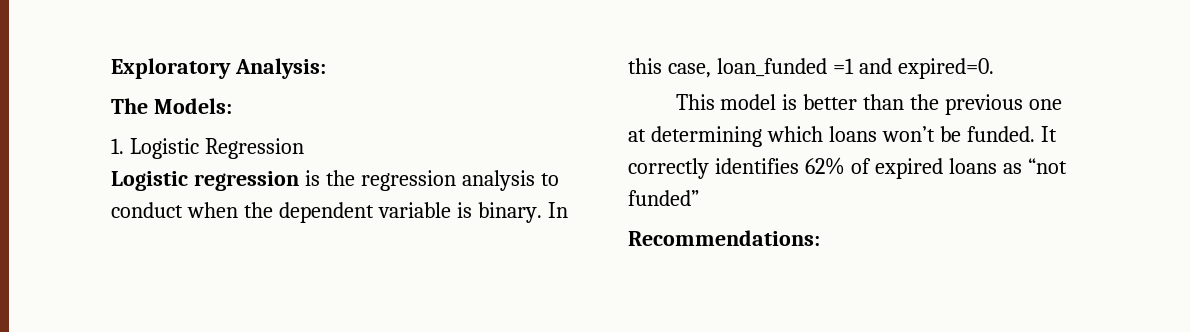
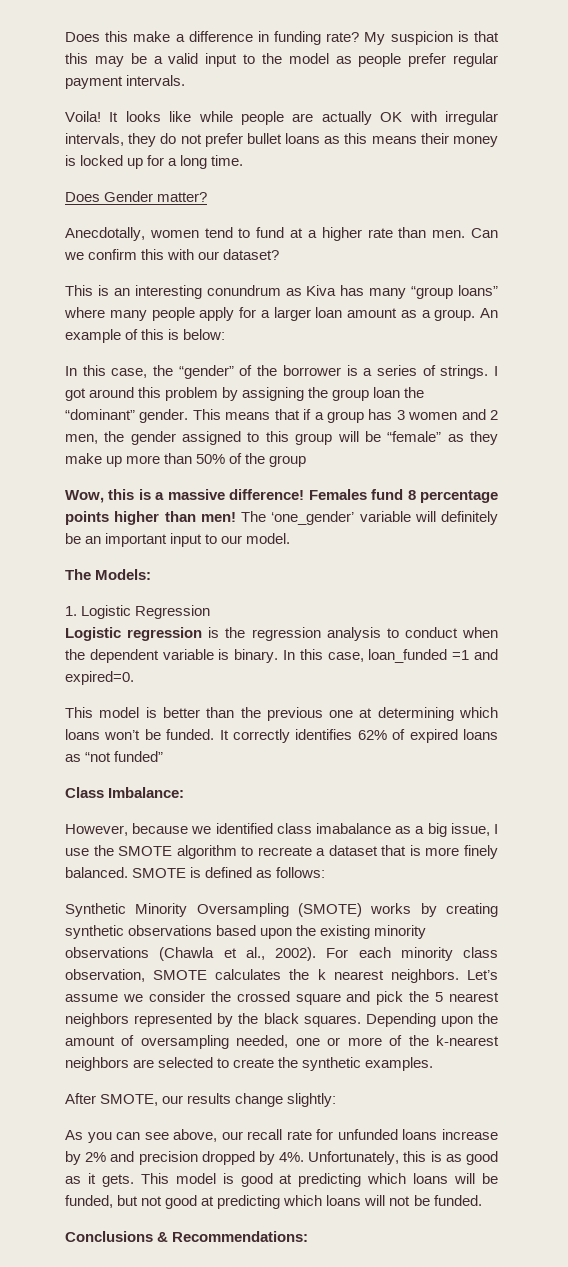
[111,58,326,79] Exploratory Analysis: -> [65,31,500,45] [65,53,498,67] [65,75,186,89] [65,111,498,125] [65,133,499,147] [65,155,244,169] [65,191,208,202] [65,227,498,241] [64,249,280,260] [65,285,498,299] [64,307,498,321] [65,329,226,343] [65,365,498,379] [65,387,425,401] [65,409,499,423] [65,431,499,445] [65,453,307,467] [65,489,499,503] [65,511,498,525] [65,533,291,547] Does this make a difference in funding rate? My suspicion is that this may be a valid input to the model as people prefer regular payment intervals. // Voila! It looks like while people are actually OK with irregular intervals, they do not prefer bullet loans as this means their money is locked up for a long time. // Does Gender matter? // Anecdotally, women tend to fund at a higher rate than men. Can we confirm this with our dataset? // This is an interesting conundrum as Kiva has many “group loans” where many people apply for a larger loan amount as a group. An example of this is below: // In this case, the “gender” of the borrower is a series of strings. I got around this problem by assigning the group loan the “dominant” gender. This means that if a group has 3 women and 2 men, the gender assigned to this group will be “female” as they make up more than 50% of the group // Wow, this is a massive difference! Females fund 8 percentage points higher than men! The ‘one_gender’ variable will definitely be an important input to our model.
(699, 198) none -> [65,787,185,798] [65,823,498,837] [65,845,499,859] [65,867,326,878] [65,903,498,917] [65,925,427,939] [65,947,498,961] [65,969,499,983] [65,991,499,1005] [65,1013,498,1027] [65,1035,500,1049] [65,1057,434,1071] [65,1093,337,1107] [65,1129,498,1143] [65,1151,499,1165] [65,1173,499,1187] [65,1195,482,1209] [65,1231,169,1242] Class Imbalance: // However, because we identified class imabalance as a big issue, I use the SMOTE algorithm to recreate a dataset that is more finely balanced. SMOTE is defined as follows: // Synthetic Minority Oversampling (SMOTE) works by creating synthetic observations based upon the existing minority observations (Chawla et al., 2002). For each minority class observation, SMOTE calculates the k nearest neighbors. Let’s assume we consider the crossed square and pick the 5 nearest neighbors represented by the black squares. Depending upon the amount of oversampling needed, one or more of the k-nearest neighbors are selected to create the synthetic examples. // After SMOTE, our results change slightly: // As you can see above, our recall rate for unfunded loans increase by 2% and precision dropped by 4%. Unfortunately, this is as good as it gets. This model is good at predicting which loans will be funded, but not good at predicting which loans will not be funded. // Conclusions &

